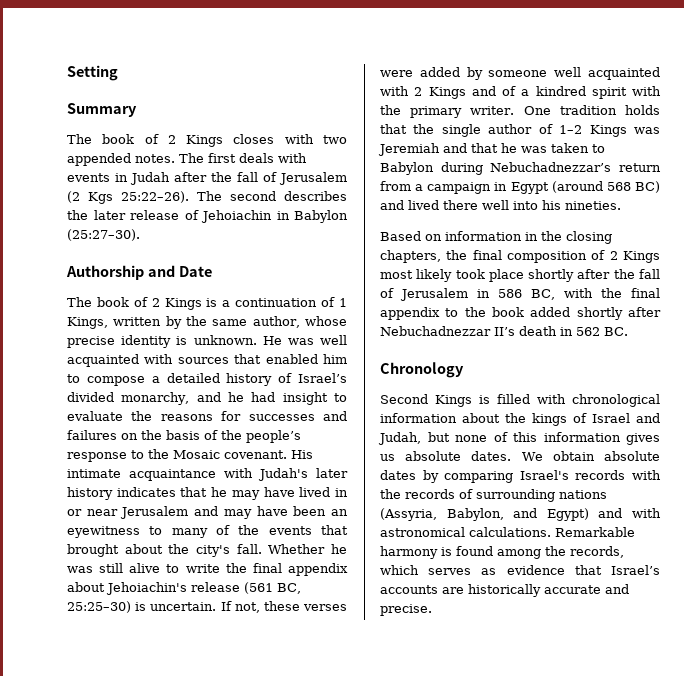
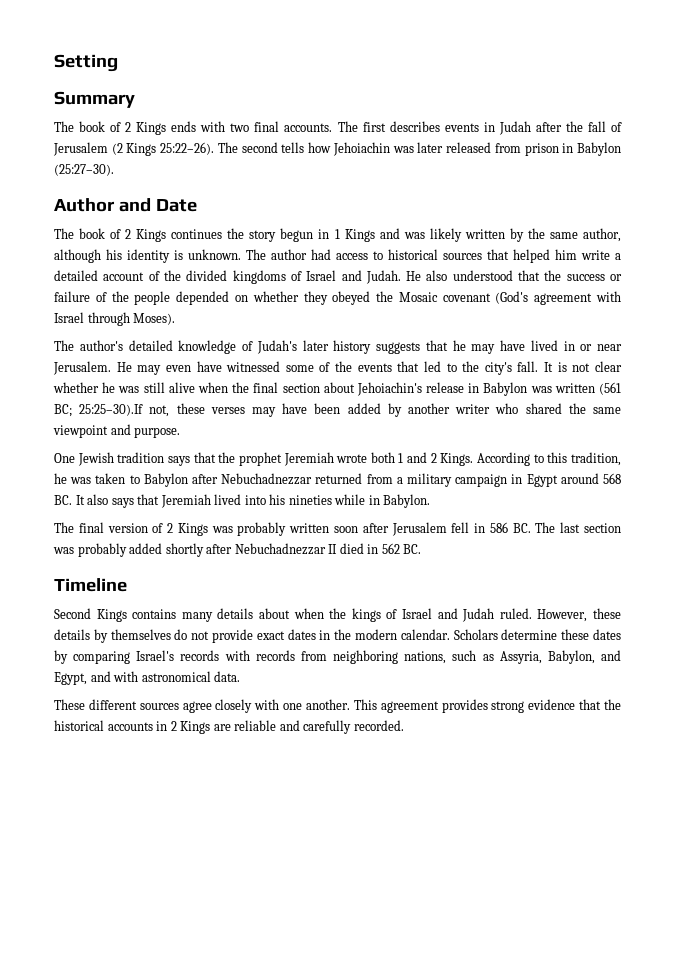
[233,134,275,144] closes -> [171,121,197,132] ends
[67,153,307,166] appended notes. The first deals with -> [254,121,440,132] final accounts. The first describes
[88,192,113,204] Kgs -> [126,143,157,156] Kings
[284,191,347,201] [67,210,272,223] describes the later release of Jehoiachin -> [281,142,559,156] tells how Jehoiachin was later released from prison
[66,265,144,280] Authorship -> [54,198,115,212] Author
[206,297,347,307] [67,317,108,329] is a continuation of 1 Kings, -> [171,228,462,242] continues the story begun in 1 Kings and was likely
[305,316,347,326] [67,336,115,348] whose precise -> [54,249,122,263] although his
[262,335,347,345] [67,354,347,367] [67,373,347,386] [67,392,347,405] [67,411,347,421] [67,430,301,443] [67,449,313,462] [67,468,253,481] He was well acquainted with sources that enabled him to compose a detailed history of Israel’s divided monarchy, and he had insight to evaluate the reasons for successes and failures on the basis of the people’s response to the Mosaic covenant. His intimate acquaintance with -> [246,249,621,263] [54,270,622,284] [54,291,621,305] [54,312,176,326] [54,340,253,354] The author had access to historical sources that helped him write a detailed account of the divided kingdoms of Israel and Judah. He also understood that the success or failure of the people depended on whether they obeyed the Mosaic covenant (God's agreement with Israel through Moses). // The author's detailed knowledge of
[116,487,176,497] indicates -> [376,342,420,354] suggests
[120,506,349,519] [67,526,208,538] Jerusalem and may have been an eyewitness to many -> [53,361,314,375] Jerusalem. He may even have witnessed some
[67,544,163,557] brought about -> [423,361,457,372] led to
[268,544,326,554] Whether -> [544,361,623,372] [53,382,99,393] It is not clear whether
[166,563,348,576] to write the final appendix -> [197,382,320,393] when the final section
[244,582,301,594] [67,601,347,613] [380,67,660,80] [380,86,661,99] [380,105,660,118] [380,124,660,137] [378,143,498,156] (561 BC, 25:25–30) is uncertain. If not, these verses were added by someone well acquainted with 2 Kings and of a kindred spirit with the primary writer. One tradition holds that the single author of 1–2 Kings was Jeremiah and that -> [468,382,621,396] [54,403,621,417] [53,424,181,438] [54,452,621,466] in Babylon was written (561 BC; 25:25–30).If not, these verses may have been added by another writer who shared the same viewpoint and purpose. // One Jewish tradition says that the prophet Jeremiah wrote both 1 and 2 Kings. According to this tradition,
[440,162,661,175] during Nebuchadnezzar’s return -> [192,473,363,485] after Nebuchadnezzar returned
(424, 187) none -> [406,473,452,487] military
[551,181,660,193] [380,200,621,210] [380,231,612,244] [380,250,660,263] [380,269,660,282] [380,288,660,301] [380,307,524,320] (around 568 BC) and lived there well into his nineties. // Based on information in the closing chapters, the final composition of 2 Kings most likely took place shortly after the fall of Jerusalem in 586 BC, with the final appendix to the book -> [560,473,621,484] [54,494,431,508] [54,522,621,536] [53,543,127,557] around 568 BC. It also says that Jeremiah lived into his nineties while in Babylon. // The final version of 2 Kings was probably written soon after Jerusalem fell in 586 BC. The last section was probably
[494,326,557,336] II’s death -> [328,543,364,554] II died
[380,362,464,378] Chronology -> [54,578,127,592] Timeline
[479,394,660,407] [380,413,500,423] is filled with chronological information about -> [132,608,324,622] contains many details about when
[378,432,660,445] [380,451,660,461] Judah, but none of this information gives us absolute dates. We obtain absolute -> [462,608,622,622] [54,629,590,643] Judah ruled. However, these details by themselves do not provide exact dates in the modern calendar. Scholars determine these
[380,489,607,502] [380,508,437,521] the records of surrounding nations (Assyria, -> [255,650,542,664] records from neighboring nations, such as Assyria,
[546,508,589,521] Egypt) -> [54,672,87,685] Egypt,
[469,527,635,537] [380,546,624,559] [380,565,660,575] [380,584,629,597] [380,604,432,616] calculations. Remarkable harmony is found among the records, which serves as evidence that Israel’s accounts are historically accurate and precise. -> [214,671,241,682] [54,699,621,713] [54,720,404,734] data. // These different sources agree closely with one another. This agreement provides strong evidence that the historical accounts in 2 Kings are reliable and carefully recorded.

